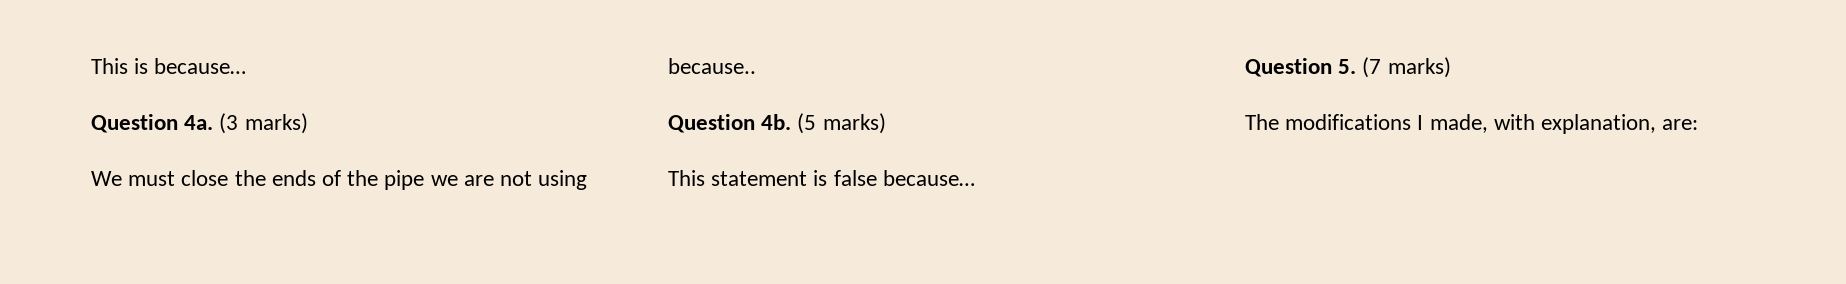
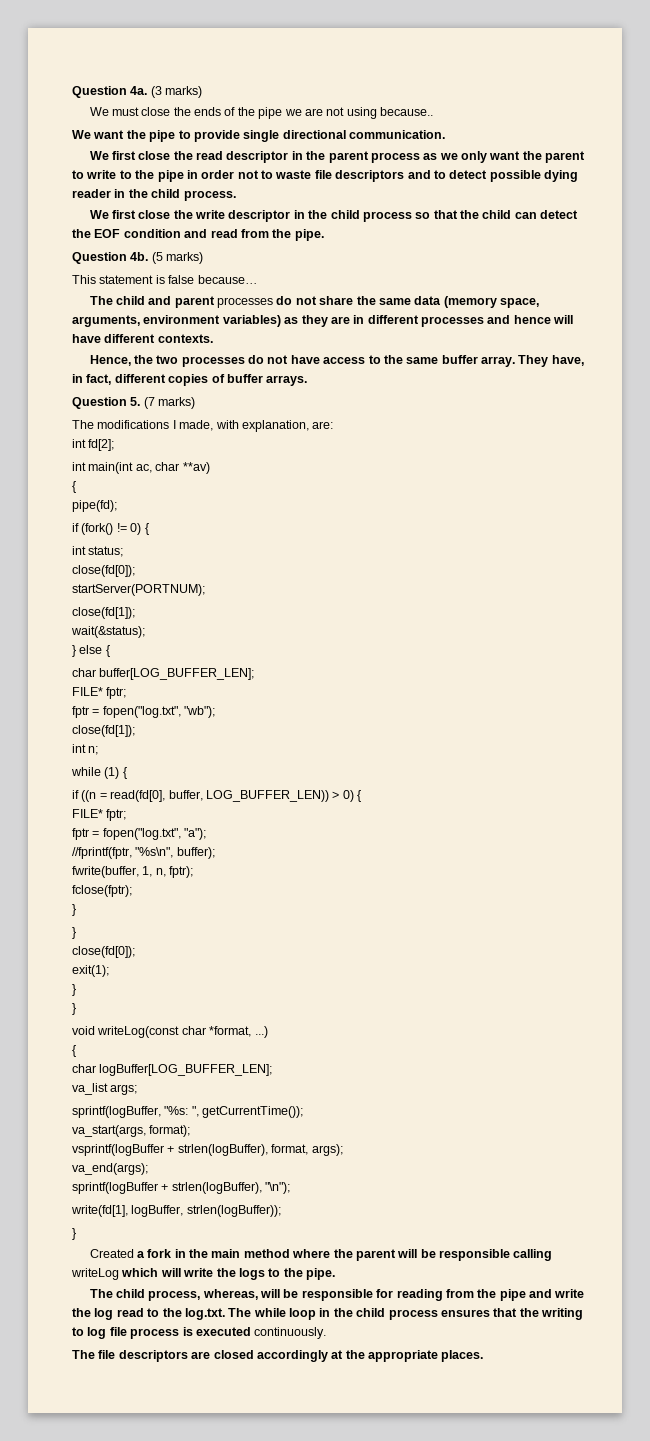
[91,58,247,74] This is because… // -> (72, 92) none
(756, 66) none -> [72,130,445,142] [89,151,586,163] [72,170,578,182] [72,189,236,201] [89,210,579,222] [72,229,324,241] // We want the pipe to provide single directional communication. // We first close the read descriptor in the parent process as we only want the parent to write to the pipe in order not to waste file descriptors and to detect possible dying reader in the child process. // We first close the write descriptor in the child process so that the child can detect the EOF condition and read from the pipe.
(975, 178) none -> [89,296,540,308] [72,315,574,327] [72,334,213,343] [89,355,584,367] [72,374,308,386] // The child and parent processes do not share the same data (memory space, arguments, environment variables) as they are in different processes and hence will have different contexts. // Hence, the two processes do not have access to the same buffer array. They have, in fact, different copies of buffer arrays.
(1699, 124) none -> [72,439,115,451] [72,462,210,474] [72,481,76,493] [72,500,117,512] [72,523,149,535] [72,546,124,557] [72,565,135,577] [72,584,205,596] [72,607,135,619] [71,626,145,638] [72,645,110,657] [72,668,255,680] [72,687,127,699] [72,706,216,718] [72,725,135,737] [72,744,99,755] [71,767,127,779] [72,790,361,802] [72,809,127,821] [72,828,207,840] [72,847,215,859] [72,866,194,878] [72,885,132,897] [72,904,76,916] [72,927,76,939] [72,946,135,958] [72,965,109,977] [72,984,76,996] [72,1003,76,1015] [72,1026,268,1038] [72,1045,76,1057] [72,1064,273,1076] [72,1083,138,1095] [72,1106,304,1118] [72,1125,191,1137] [72,1144,343,1156] [72,1163,148,1175] [72,1182,291,1194] [71,1205,281,1217] [72,1228,76,1240] [89,1249,553,1261] [71,1268,335,1280] [89,1289,585,1301] [72,1308,583,1320] [72,1327,327,1339] [72,1350,484,1362] // int fd[2]; // int main(int ac, char **av) // { // pipe(fd); // if (fork() != 0) { // int status; // close(fd[0]); // startServer(PORTNUM); // close(fd[1]); // wait(&status); // } else { // char buffer[LOG_BUFFER_LEN]; // FILE* fptr; // fptr = fopen("log.txt", "wb"); // close(fd[1]); // int n; // while (1) { // if ((n = read(fd[0], buffer, LOG_BUFFER_LEN)) > 0) { // FILE* fptr; // fptr = fopen("log.txt", "a"); // //fprintf(fptr, "%s\n", buffer); // fwrite(buffer, 1, n, fptr); // fclose(fptr); // } // } // close(fd[0]); // exit(1); // } // } // void writeLog(const char *format, ...) // { // char logBuffer[LOG_BUFFER_LEN]; // va_list args; // sprintf(logBuffer, "%s: ", getCurrentTime()); // va_start(args, format); // vsprintf(logBuffer + strlen(logBuffer), format, args); // va_end(args); // sprintf(logBuffer + strlen(logBuffer), "\n"); // write(fd[1], logBuffer, strlen(logBuffer)); // } // Created a fork in the main method where the parent will be responsible calling writeLog which will write the logs to the pipe. // The child process, whereas, will be responsible for reading from the pipe and write the log read to the log.txt. The while loop in the child process ensures that the writing to log file process is executed continuously. // The file descriptors are closed accordingly at the appropriate places.

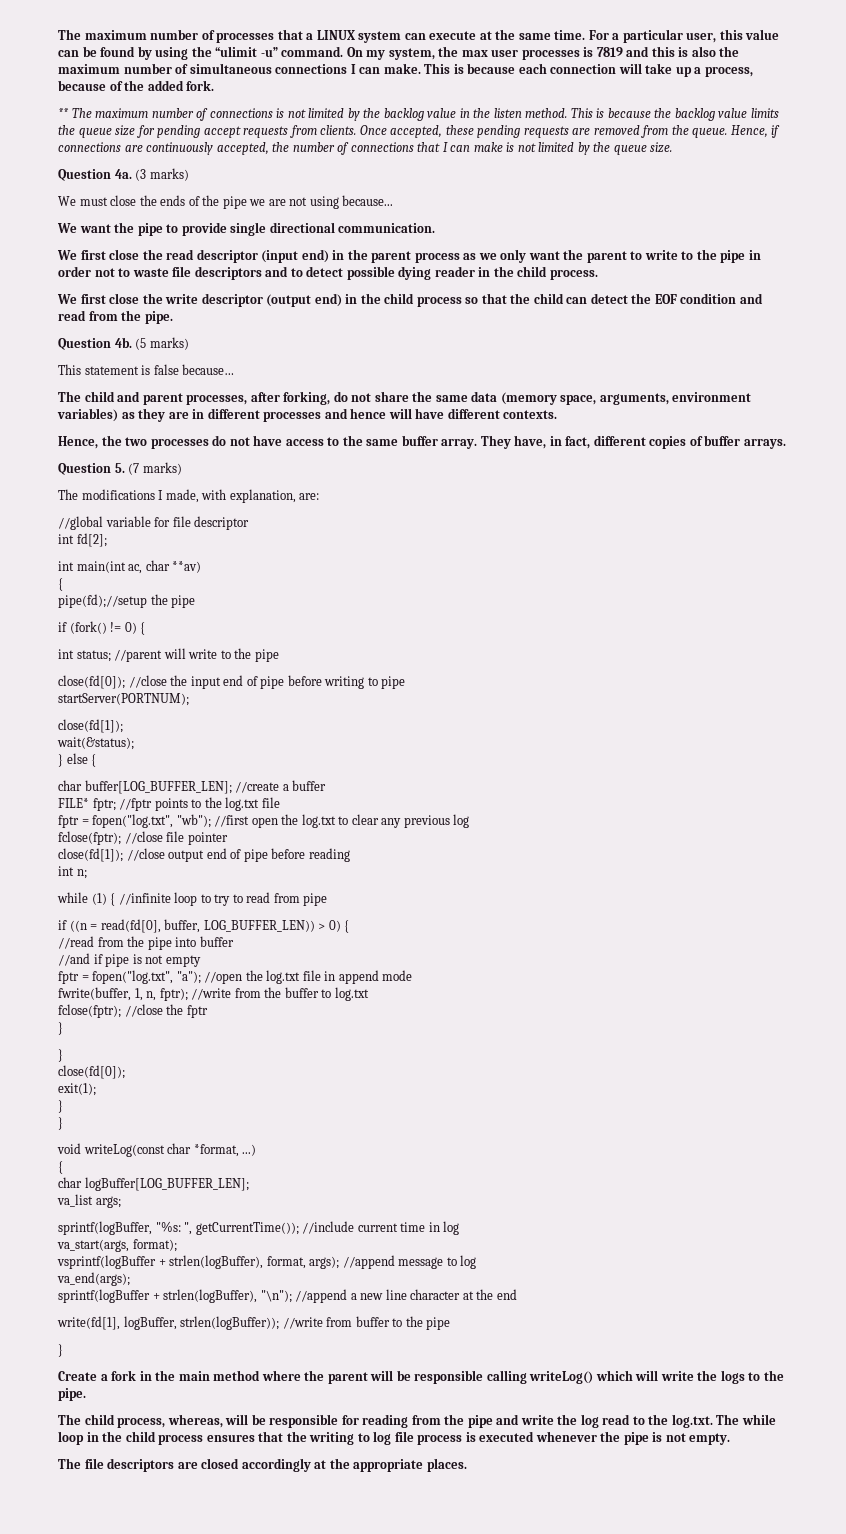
(72, 92) none -> [58,29,780,43] [58,46,740,60] [58,63,753,77] [58,80,215,91] [58,108,779,121] [58,125,781,138] [58,142,673,155] The maximum number of processes that a LINUX system can execute at the same time. For a particular user, this value can be found by using the “ulimit -u” command. On my system, the max user processes is 7819 and this is also the maximum number of simultaneous connections I can make. This is because each connection will take up a process, because of the added fork. // ** The maximum number of connections is not limited by the backlog value in the listen method. This is because the backlog value limits the queue size for pending accept requests from clients. Once accepted, these pending requests are removed from the queue. Hence, if connections are continuously accepted, the number of connections that I can make is not limited by the queue size. //
[380,107,434,116] because.. -> [342,195,394,206] because...
(289, 157) none -> [261,249,329,263] (input end)
(291, 216) none -> [266,293,342,307] (output end)
[217,297,274,308] processes -> [186,391,331,405] processes, after forking,
(334, 425) none -> [58,516,250,530] // //global variable for file descriptor
[72,500,117,512] pipe(fd); -> [58,594,196,608] pipe(fd);//setup the pipe
[72,565,135,577] // close(fd[0]); -> [114,648,279,662] [58,675,406,689] //parent will write to the pipe // close(fd[0]); //close the input end of pipe before writing to pipe
[72,687,127,699] [72,706,216,718] [72,725,135,737] // FILE* fptr; // fptr = fopen("log.txt", "wb"); // close(fd[1]); -> [235,780,327,793] [58,797,280,811] [58,814,470,828] [58,831,228,845] [58,848,350,862] //create a buffer // FILE* fptr; //fptr points to the log.txt file // fptr = fopen("log.txt", "wb"); //first open the log.txt to clear any previous log // fclose(fptr); //close file pointer // close(fd[1]); //close output end of pipe before reading
(127, 773) none -> [118,892,328,906] //infinite loop to try to read from pipe
[72,809,127,821] [72,828,207,840] [72,847,215,859] [72,866,194,878] [72,885,132,897] FILE* fptr; // fptr = fopen("log.txt", "a"); // //fprintf(fptr, "%s\n", buffer); // fwrite(buffer, 1, n, fptr); // fclose(fptr); -> [58,936,234,950] [58,953,201,967] [58,970,413,984] [58,987,369,1001] [58,1004,208,1018] //read from the pipe into buffer // //and if pipe is not empty // fptr = fopen("log.txt", "a"); //open the log.txt file in append mode // fwrite(buffer, 1, n, fptr); //write from the buffer to log.txt // fclose(fptr); //close the fptr
(304, 1112) none -> [302,1221,460,1235] //include current time in log
(343, 1150) none -> [342,1255,477,1269] //append message to log
[71,1205,281,1217] [72,1228,76,1240] [89,1249,134,1258] // write(fd[1], logBuffer, strlen(logBuffer)); // } // Created -> [295,1289,517,1303] [57,1316,451,1330] [58,1344,63,1357] [58,1371,97,1381] //append a new line character at the end // write(fd[1], logBuffer, strlen(logBuffer)); //write from buffer to the pipe // } // Create
[71,1268,119,1280] writeLog -> [529,1371,594,1384] writeLog()
[254,1327,327,1339] continuously. -> [535,1431,731,1445] whenever the pipe is not empty.

